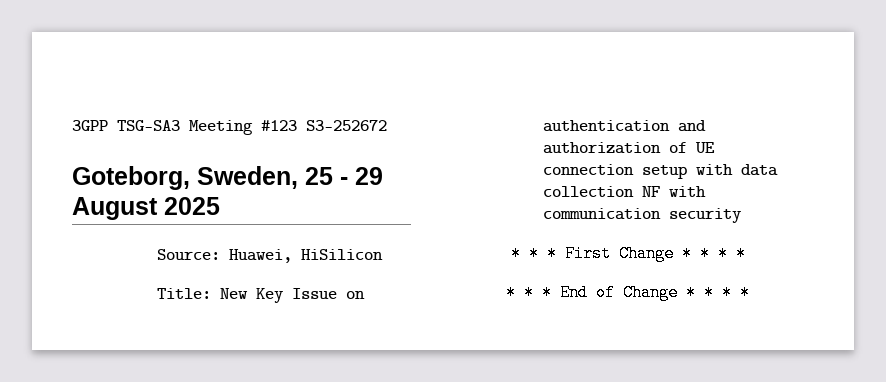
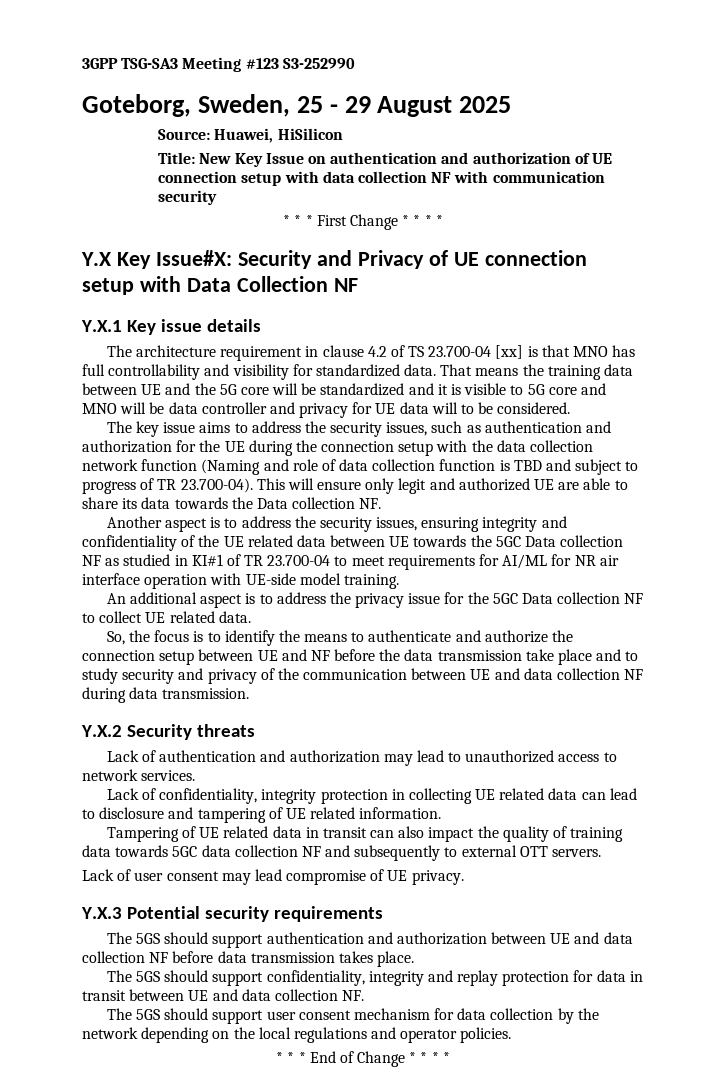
[306,120,387,131] S3-252672 -> [282,58,355,69] S3-252990
(746, 253) none -> [81,250,587,269] [82,276,358,295] [81,319,262,335] [106,345,636,361] [82,364,634,380] [82,383,606,396] [82,402,571,418] [106,421,611,437] [82,440,594,456] [82,459,639,475] [82,478,628,494] [82,497,382,509] [106,516,567,532] [82,535,624,551] [82,554,619,570] [82,573,399,589] [106,592,644,608] [82,611,251,623] [106,630,573,646] [82,649,639,665] [82,668,644,684] [82,687,250,703] [81,724,256,740] [106,750,617,766] [82,769,196,781] [106,788,637,804] [82,807,442,823] [106,826,624,842] [82,845,602,861] [82,869,464,885] [81,906,384,922] [106,932,633,948] [82,951,415,967] [106,970,643,986] [82,989,365,1001] [106,1008,599,1024] [82,1027,512,1043] // Y.X Key Issue#X: Security and Privacy of UE connection setup with Data Collection NF // Y.X.1 Key issue details // The architecture requirement in clause 4.2 of TS 23.700-04 [xx] is that MNO has full controllability and visibility for standardized data. That means the training data between UE and the 5G core will be standardized and it is visible to 5G core and MNO will be data controller and privacy for UE data will to be considered. // The key issue aims to address the security issues, such as authentication and authorization for the UE during the connection setup with the data collection network function (Naming and role of data collection function is TBD and subject to progress of TR 23.700-04). This will ensure only legit and authorized UE are able to share its data towards the Data collection NF. // Another aspect is to address the security issues, ensuring integrity and confidentiality of the UE related data between UE towards the 5GC Data collection NF as studied in KI#1 of TR 23.700-04 to meet requirements for AI/ML for NR air interface operation with UE-side model training. // An additional aspect is to address the privacy issue for the 5GC Data collection NF to collect UE related data. // So, the focus is to identify the means to authenticate and authorize the connection setup between UE and NF before the data transmission take place and to study security and privacy of the communication between UE and data collection NF during data transmission. // Y.X.2 Security threats // Lack of authentication and authorization may lead to unauthorized access to network services. // Lack of confidentiality, integrity protection in collecting UE related data can lead to disclosure and tampering of UE related information. // Tampering of UE related data in transit can also impact the quality of training data towards 5GC data collection NF and subsequently to external OTT servers. // Lack of user consent may lead compromise of UE privacy. // Y.X.3 Potential security requirements // The 5GS should support authentication and authorization between UE and data collection NF before data transmission takes place. // The 5GS should support confidentiality, integrity and replay protection for data in transit between UE and data collection NF. // The 5GS should support user consent mechanism for data collection by the network depending on the local regulations and operator policies.

